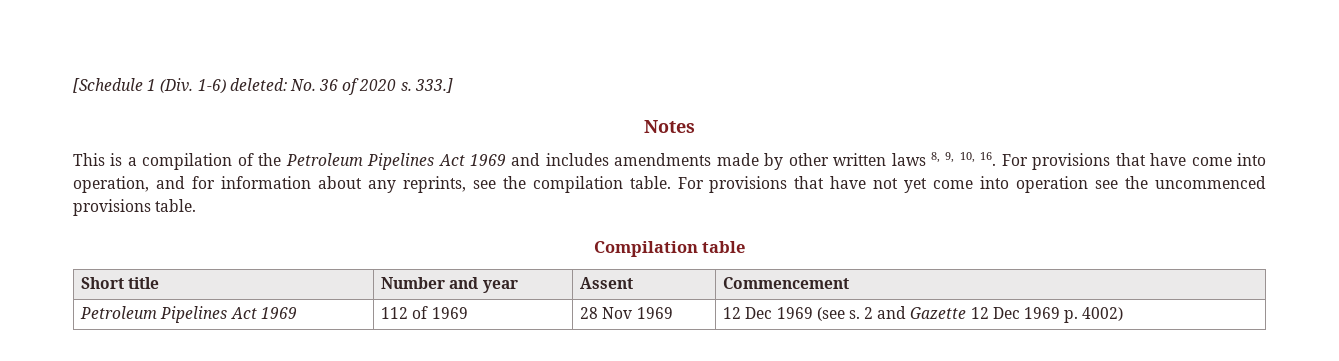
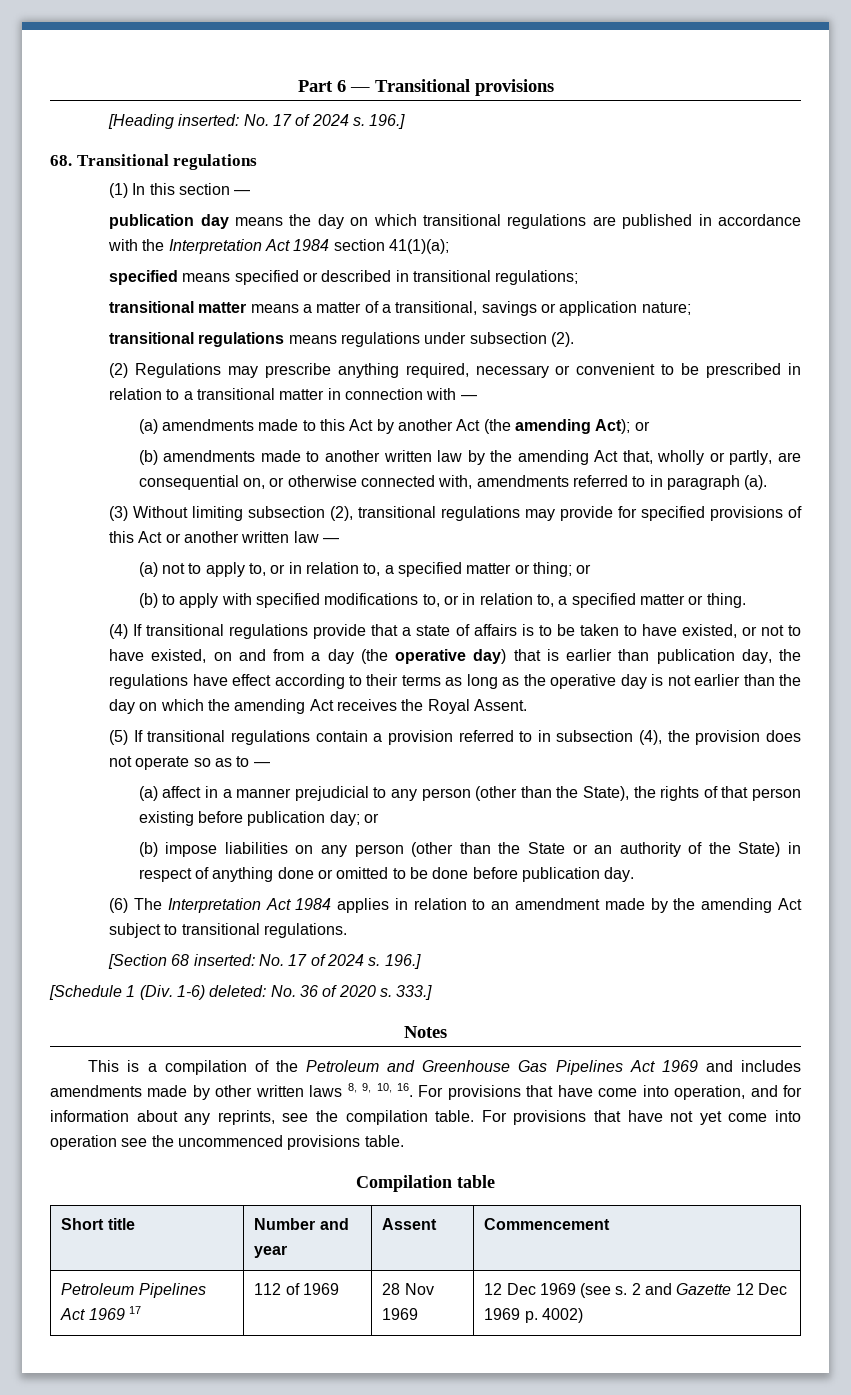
(73, 85) none -> [297,79,554,96] [108,114,406,129] [50,154,258,170] [109,183,251,198] [109,214,801,229] [108,239,450,254] [109,270,579,285] [109,301,691,316] [109,332,575,347] [109,363,801,378] [109,388,477,400] [138,419,650,434] [138,450,801,465] [138,475,768,490] [109,506,802,521] [109,531,340,543] [138,562,592,577] [138,593,746,608] [109,624,801,639] [109,649,802,664] [109,674,802,689] [109,699,528,714] [109,730,801,745] [109,756,270,770] [138,786,801,801] [138,811,380,826] [138,842,801,857] [138,867,635,882] [109,898,802,913] [109,923,348,938] [108,954,421,969] Part 6 — Transitional provisions // [Heading inserted: No. 17 of 2024 s. 196.] // 68. Transitional regulations // (1) In this section — // publication day means the day on which transitional regulations are published in accordance with the Interpretation Act 1984 section 41(1)(a); // specified means specified or described in transitional regulations; // transitional matter means a matter of a transitional, savings or application nature; // transitional regulations means regulations under subsection (2). // (2) Regulations may prescribe anything required, necessary or convenient to be prescribed in relation to a transitional matter in connection with — // (a) amendments made to this Act by another Act (the amending Act); or // (b) amendments made to another written law by the amending Act that, wholly or partly, are consequential on, or otherwise connected with, amendments referred to in paragraph (a). // (3) Without limiting subsection (2), transitional regulations may provide for specified provisions of this Act or another written law — // (a) not to apply to, or in relation to, a specified matter or thing; or // (b) to apply with specified modifications to, or in relation to, a specified matter or thing. // (4) If transitional regulations provide that a state of affairs is to be taken to have existed, or not to have existed, on and from a day (the operative day) that is earlier than publication day, the regulations have effect according to their terms as long as the operative day is not earlier than the day on which the amending Act receives the Royal Assent. // (5) If transitional regulations contain a provision referred to in subsection (4), the provision does not operate so as to — // (a) affect in a manner prejudicial to any person (other than the State), the rights of that person existing before publication day; or // (b) impose liabilities on any person (other than the State or an authority of the State) in respect of anything done or omitted to be done before publication day. // (6) The Interpretation Act 1984 applies in relation to an amendment made by the amending Act subject to transitional regulations. // [Section 68 inserted: No. 17 of 2024 s. 196.] //
(363, 159) none -> [387,1060,548,1072] and Greenhouse Gas
(297, 313) none -> [128,1306,141,1314] 17

